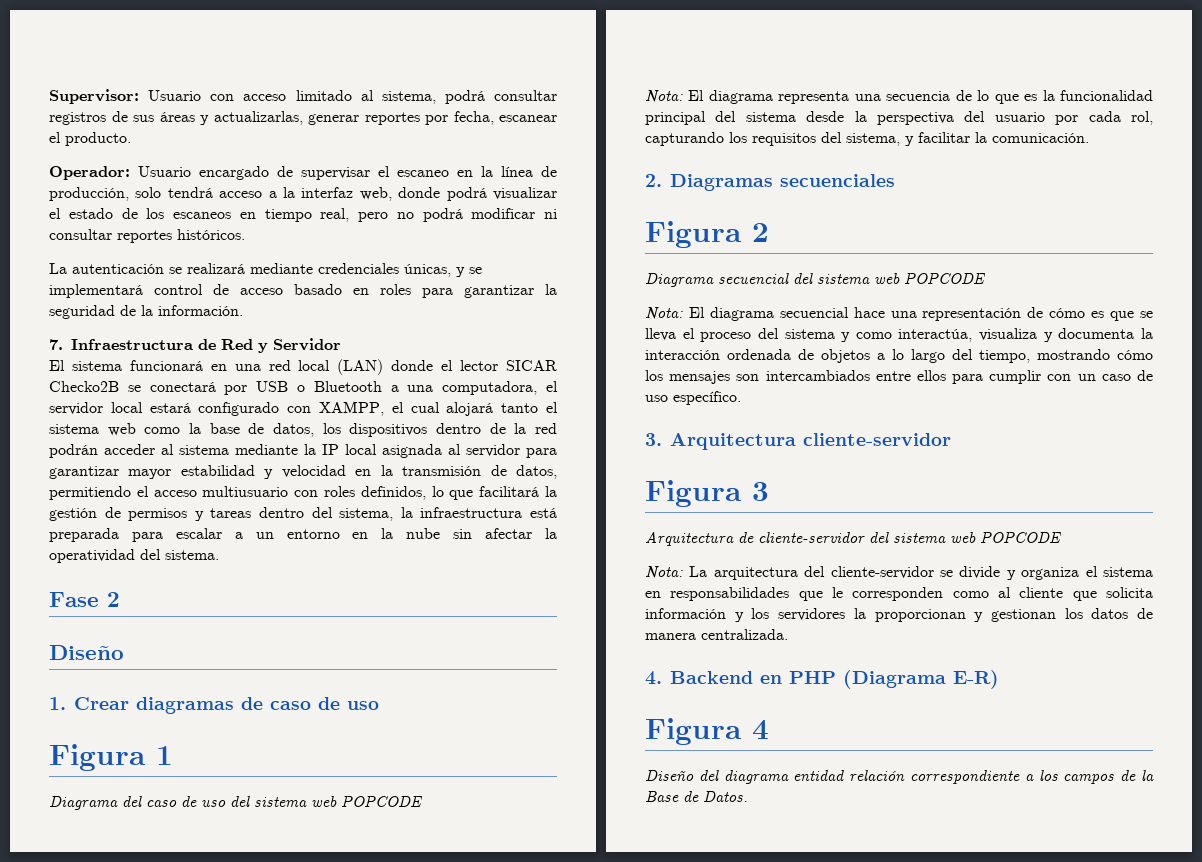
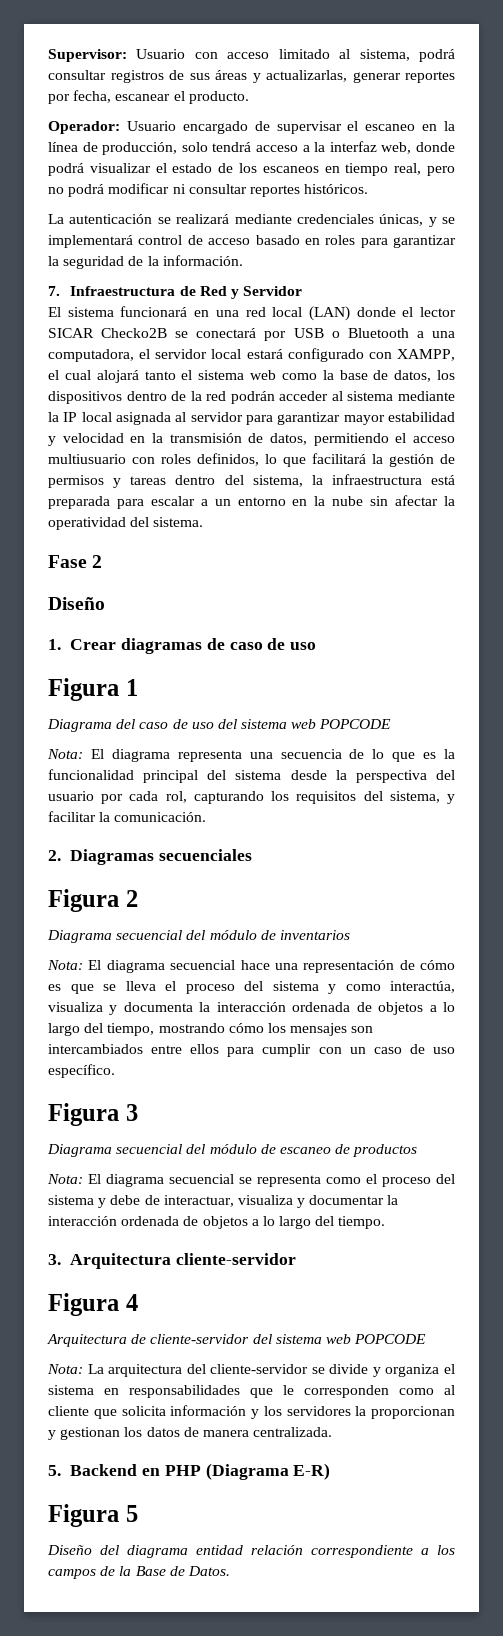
[817,272,985,284] sistema web POPCODE -> [209,930,350,940] módulo de inventarios
(741, 398) none -> [48,1103,138,1126] [47,1144,418,1157] [47,1174,455,1187] [48,1195,399,1208] [48,1216,386,1229] // Figura 3 // Diagrama secuencial del módulo de escaneo de productos // Nota: El diagrama secuencial se representa como el proceso del sistema y debe de interactuar, visualiza y documentar la interacción ordenada de objetos a lo largo del tiempo.
[752,482,769,501] 3 -> [125,1294,138,1311] 4
[645,671,662,685] 4. -> [48,1465,61,1476] 5.
[752,720,769,740] 4 -> [125,1505,138,1522] 5

